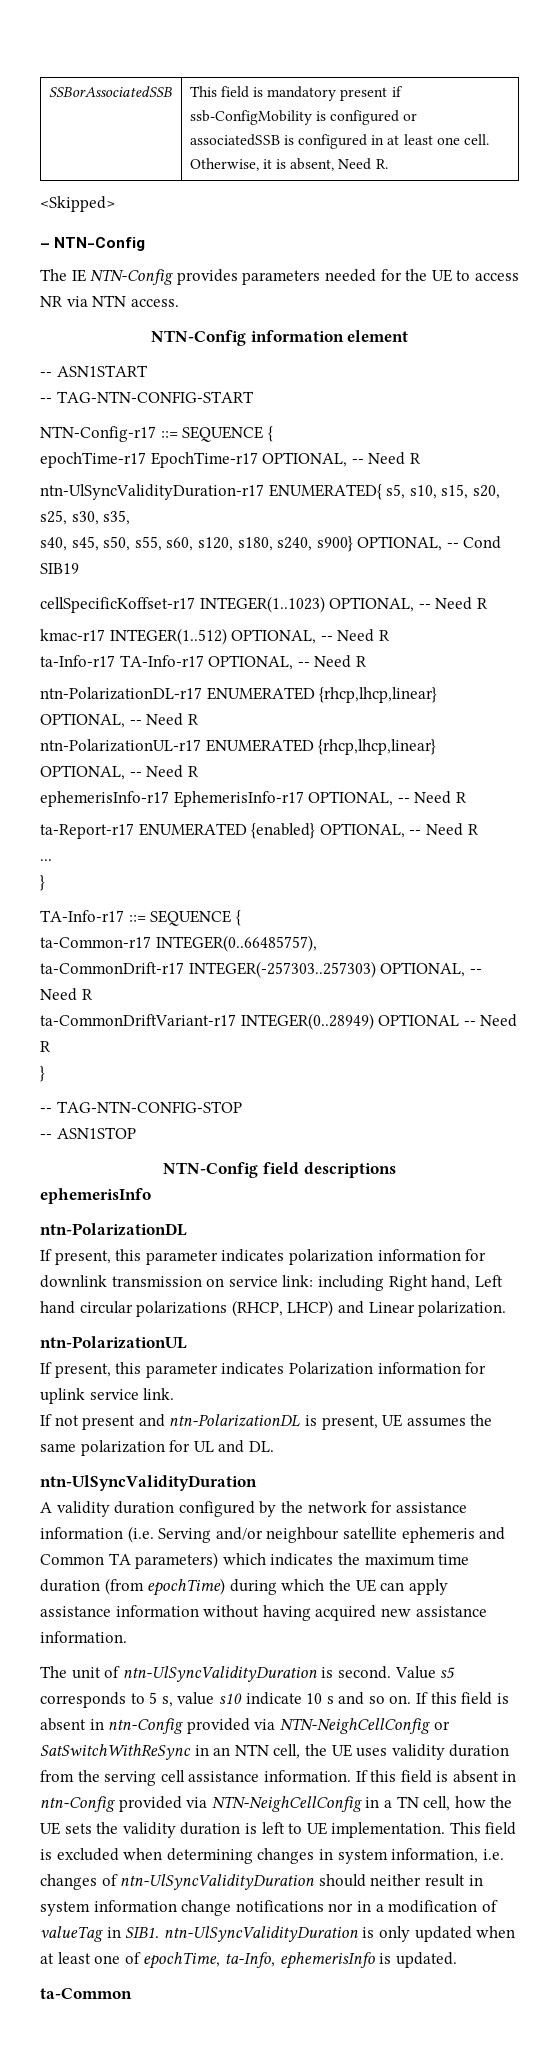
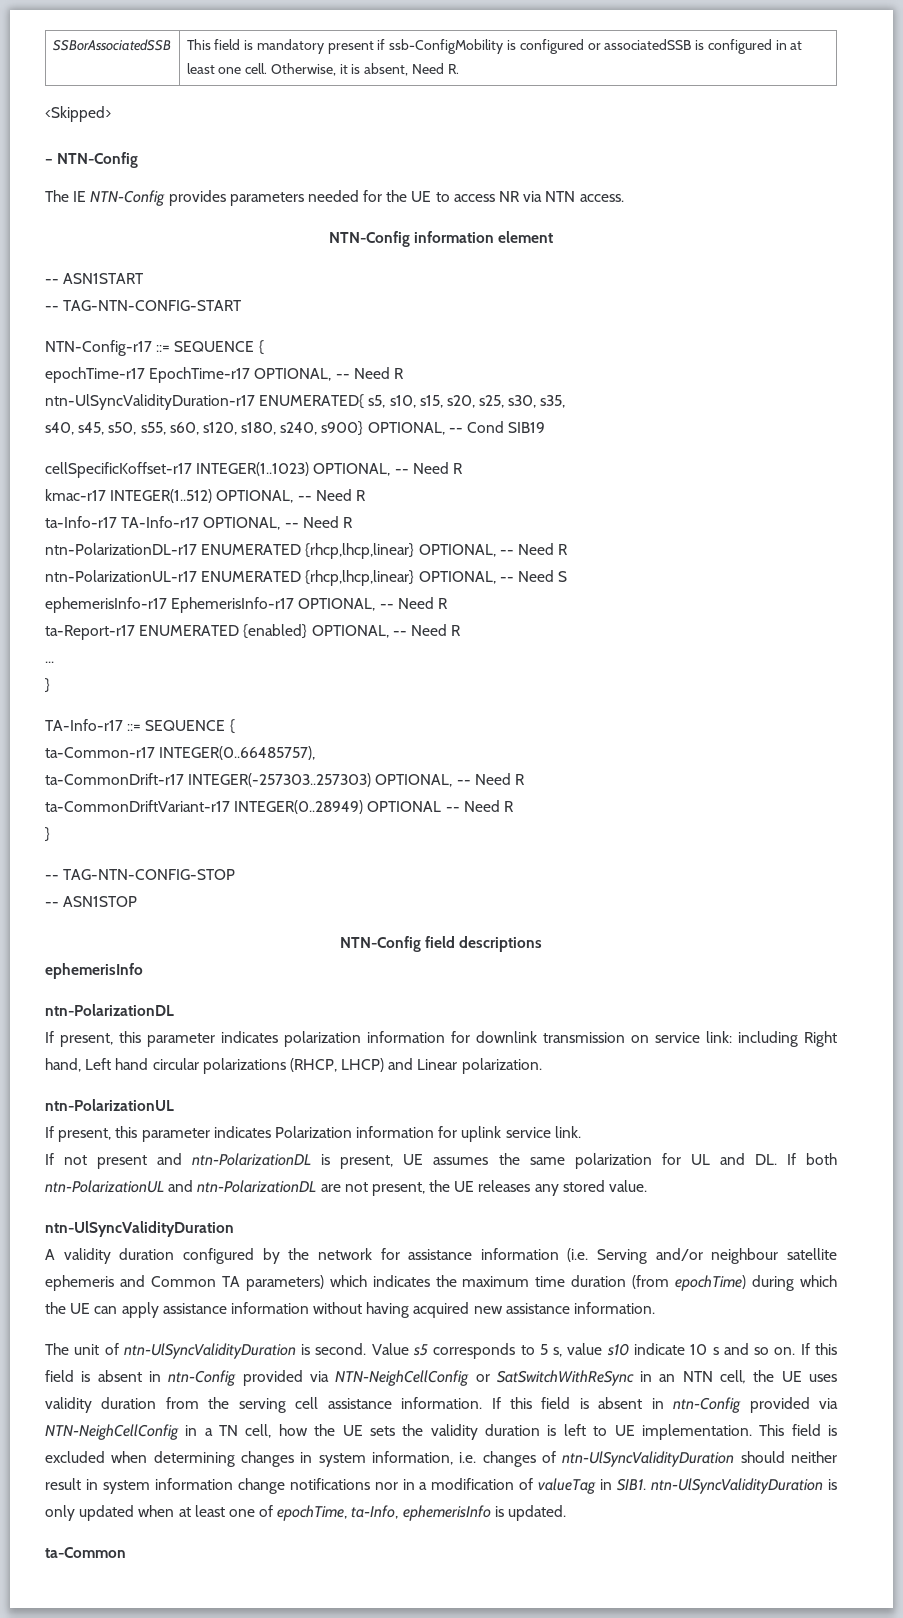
[187,766,199,777] R -> [558,571,568,582] S
(274, 1446) none -> [786,1153,837,1165] [45,1180,648,1196] If both ntn-PolarizationUL and ntn-PolarizationDL are not present, the UE releases any stored value.

